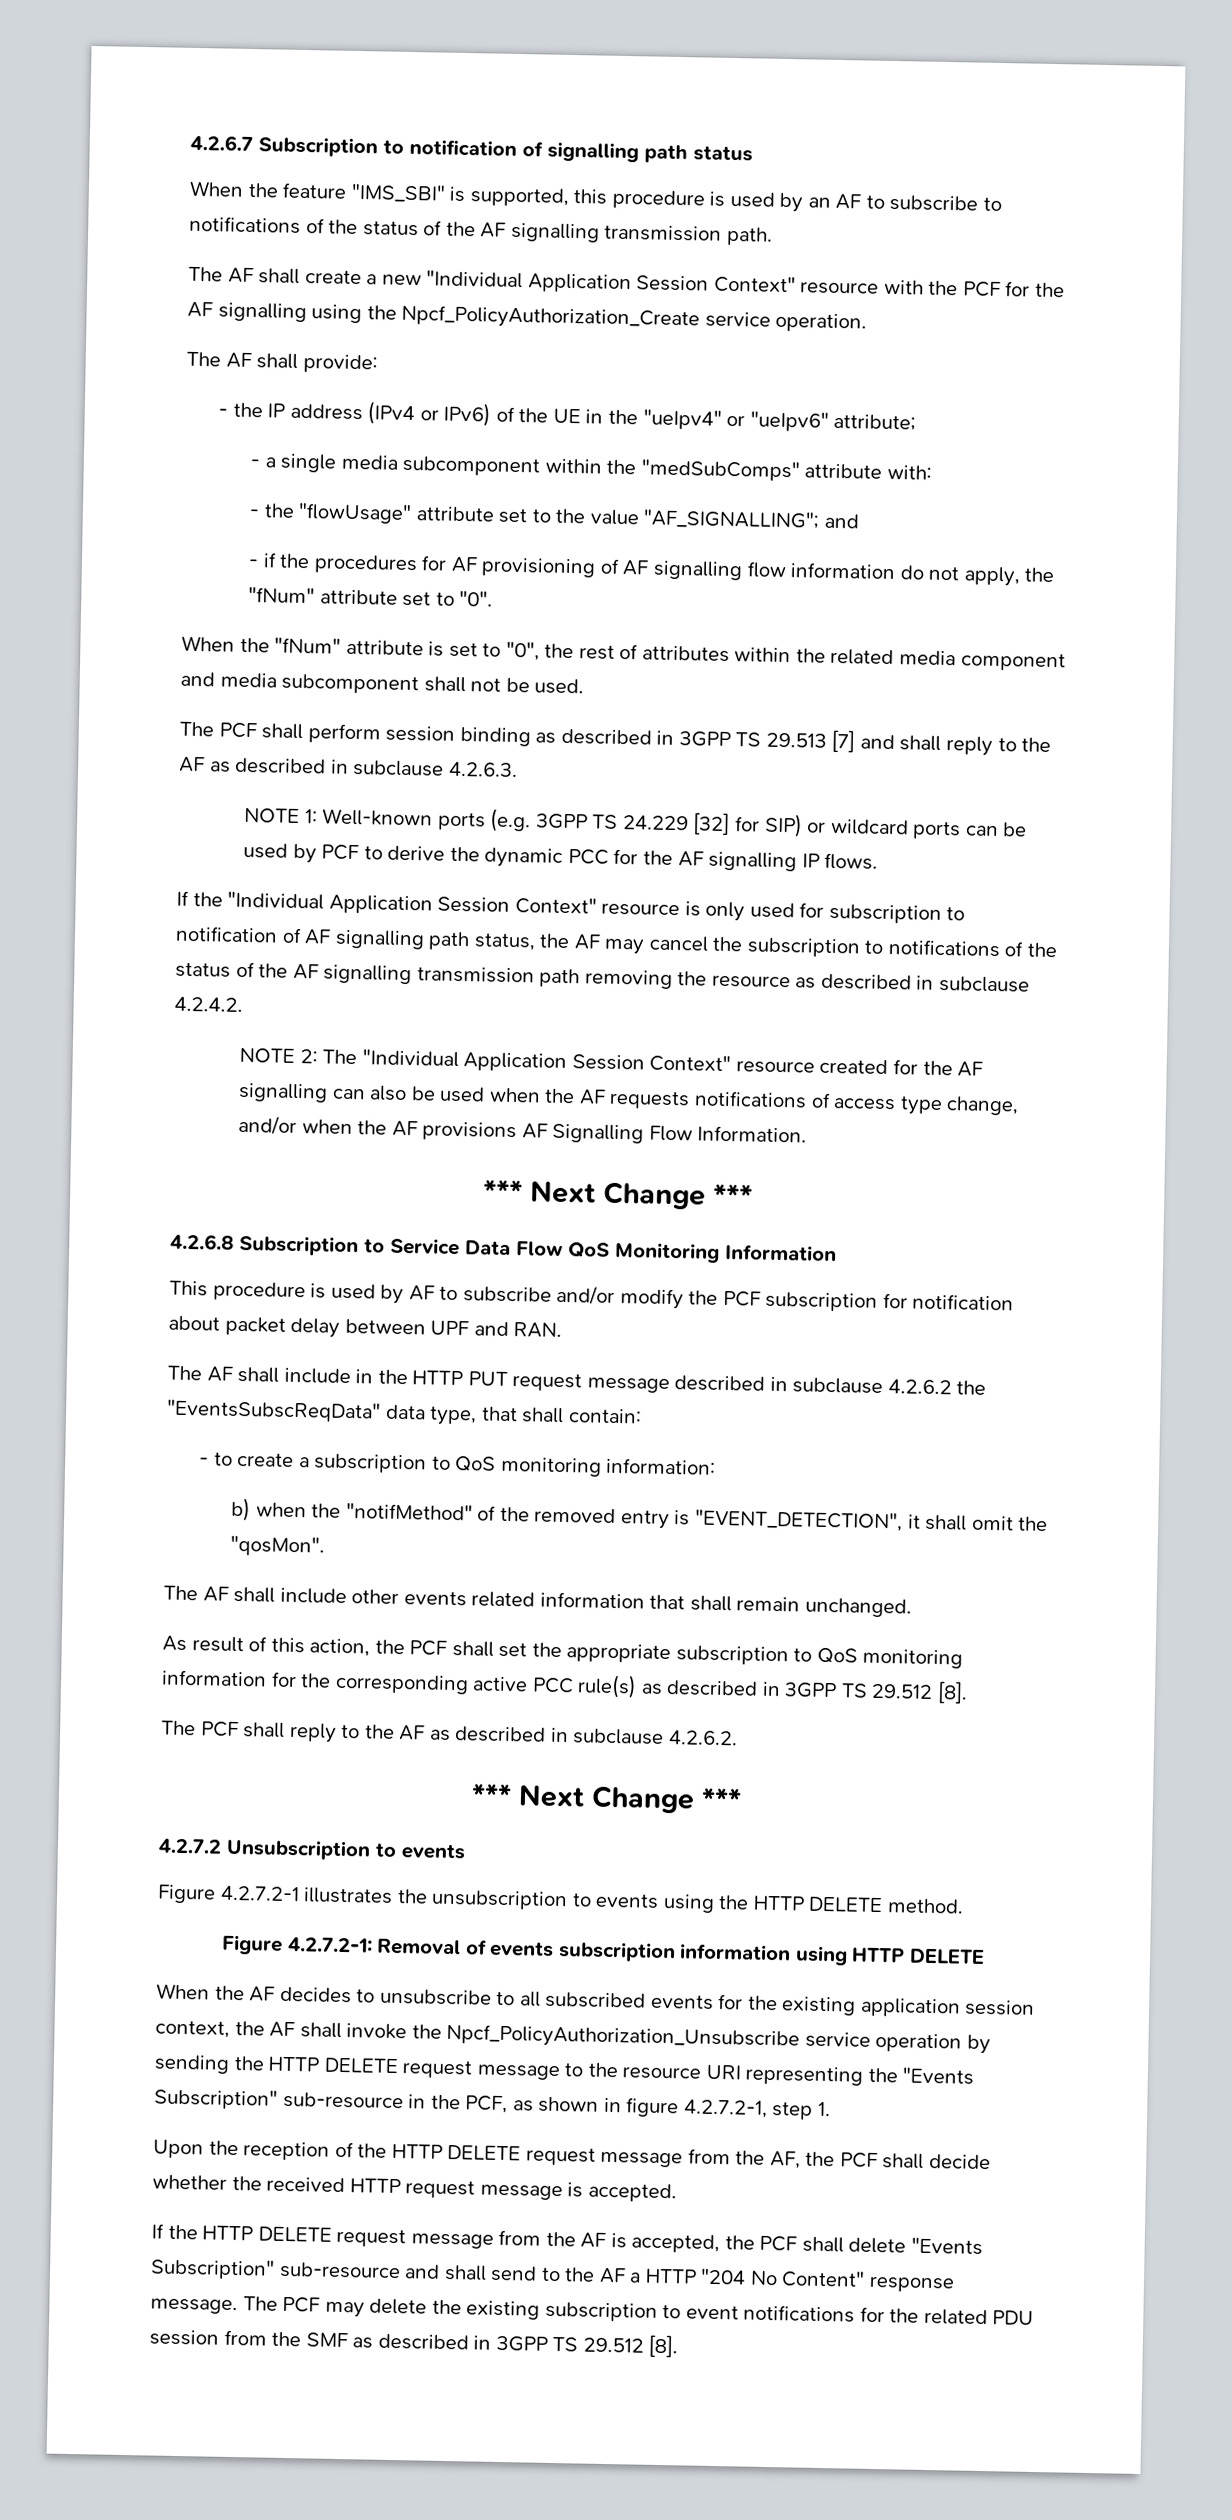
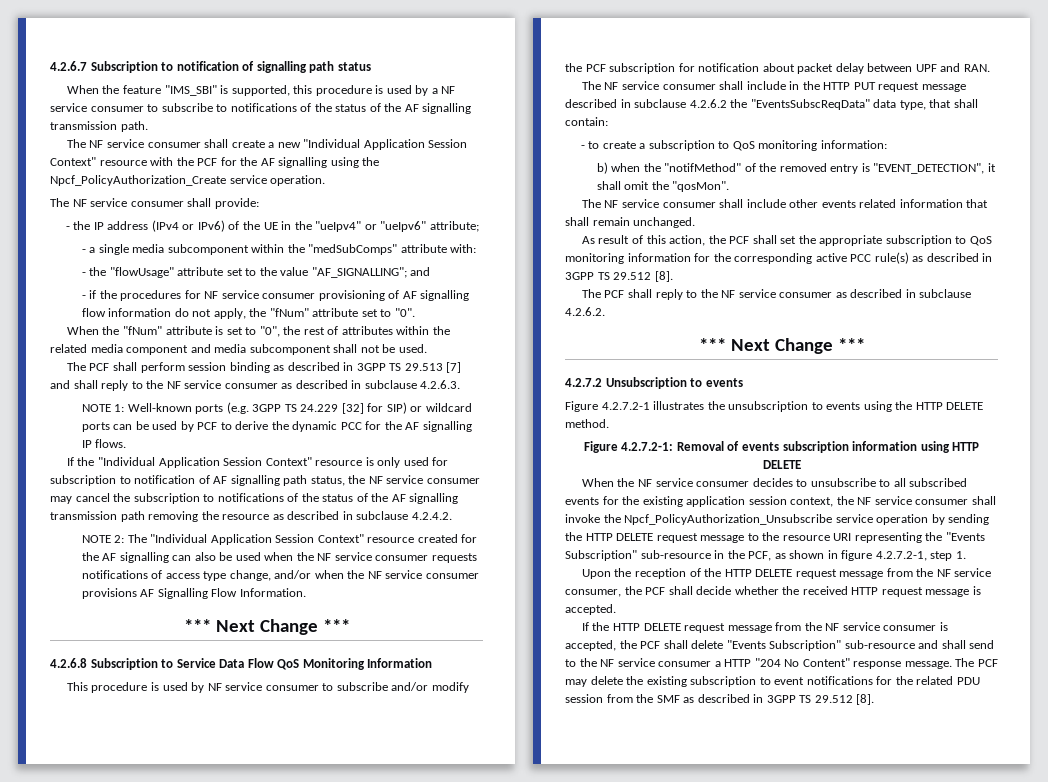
[807,193,862,210] an AF -> [431,86,456,94] [50,103,144,112] a NF service consumer
[227,267,254,284] AF -> [89,139,201,148] NF service consumer
[225,352,252,369] AF -> [72,198,184,207] NF service consumer
[450,556,478,573] AF -> [204,290,316,299] NF service consumer
[179,756,205,773] AF -> [166,380,278,389] NF service consumer
[573,934,601,950] AF -> [368,475,480,484] NF service consumer
[578,1089,606,1105] AF -> [317,552,429,561] NF service consumer
[391,1120,418,1137] AF -> [367,570,479,579] NF service consumer
[408,1285,435,1301] AF -> [207,682,319,691] NF service consumer
[206,1366,233,1382] AF -> [604,81,716,90] NF service consumer
[202,1586,229,1602] AF -> [604,199,716,208] NF service consumer
[398,1725,426,1741] AF -> [721,289,833,298] NF service consumer
[249,1986,276,2002] AF -> [637,478,750,487] NF service consumer
[269,2021,296,2038] AF -> [857,496,969,505] NF service consumer
[769,2151,801,2169] AF, -> [936,568,992,577] [565,589,621,597] NF service consumer,
[580,2232,607,2248] AF -> [825,622,937,631] NF service consumer
[598,2267,626,2284] AF -> [600,658,712,667] NF service consumer

